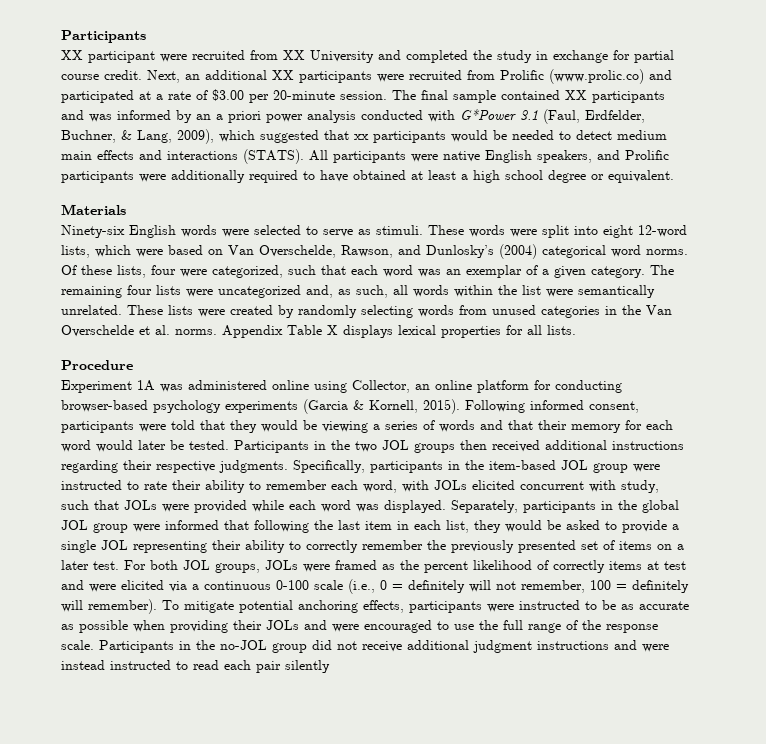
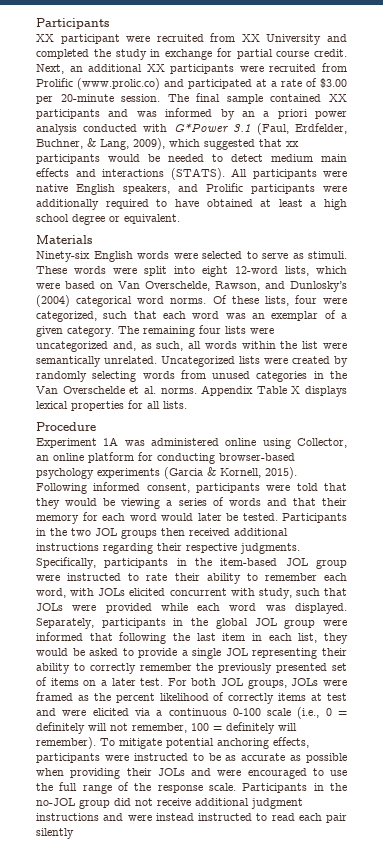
[127,305,163,315] These -> [161,356,235,367] Uncategorized

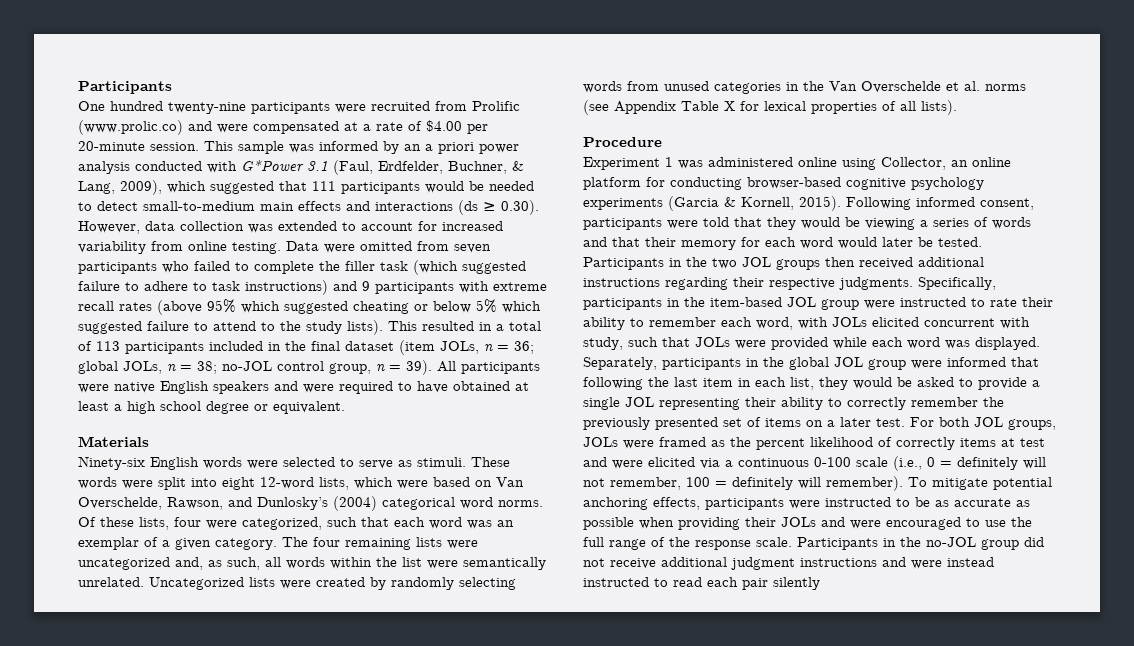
[36,33,347,45] [36,48,347,60] [36,64,165,74] XX participant were recruited from XX University and completed the study in exchange for partial course credit. Next, an additional XX -> [78,101,246,114] One hundred twenty-nine
[188,79,252,89] participated -> [217,121,339,134] were compensated
[320,78,347,88] $3.00 -> [426,120,462,132] $4.00
[167,93,347,104] [36,109,129,119] The final sample contained XX participants and -> [204,141,284,154] This sample
[286,141,299,147] xx -> [312,181,336,191] 111
[271,154,313,162] medium -> [143,201,255,211] small-to-medium
[170,168,225,180] (STATS). -> [458,200,539,215] [78,221,503,234] [78,241,491,254] [78,260,526,275] [78,280,547,295] [78,299,541,315] [78,320,541,335] [78,340,534,355] [78,360,432,375] (ds ≥ 0.30). However, data collection was extended to account for increased variability from online testing. Data were omitted from seven participants who failed to complete the filler task (which suggested failure to adhere to task instructions) and 9 participants with extreme recall rates (above 95% which suggested cheating or below 5% which suggested failure to attend to the study lists). This resulted in a total of 113 participants included in the final dataset (item JOLs, n = 36; global JOLs, n = 38; no-JOL control group, n = 39).
[123,183,347,194] [36,199,99,210] speakers, and Prolific participants were additionally -> [213,381,334,394] speakers and were
[143,325,221,337] remaining four -> [313,537,411,550] four remaining
[160,388,197,394] norms. -> [985,84,1026,91] [583,100,609,115] norms (see
[305,386,347,397] displays -> [740,101,759,111] for
[128,400,187,409] for all lists. -> [882,100,957,115] of all lists).
[103,437,119,446] 1A -> [665,157,673,167] 1
(295, 457) none -> [846,178,906,190] cognitive

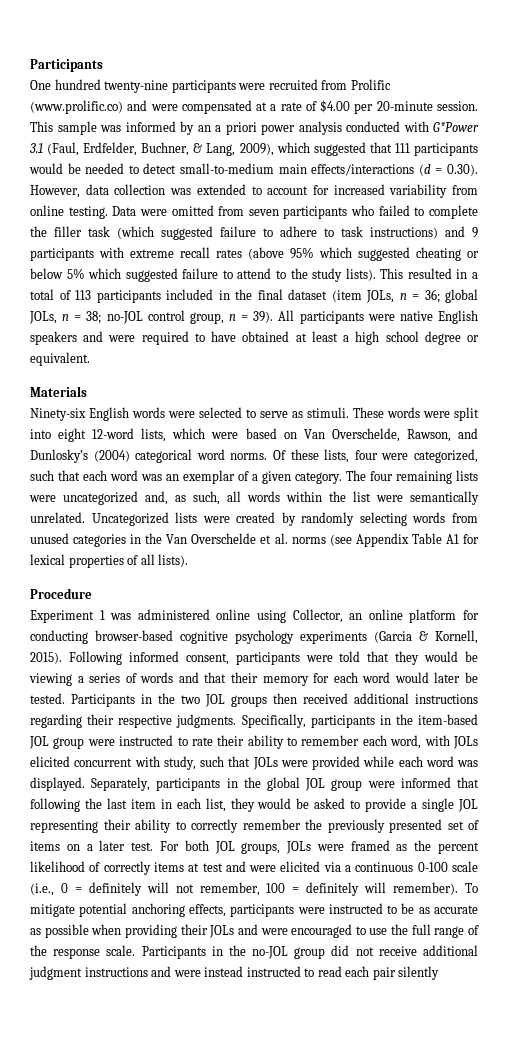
[78,120,183,135] (www.prolic.co) -> [30,100,123,114] (www.prolific.co)
[298,200,496,215] effects and interactions (ds ≥ -> [311,164,443,176] effects/interactions (d =
[724,101,735,111] X -> [445,534,459,544] A1

